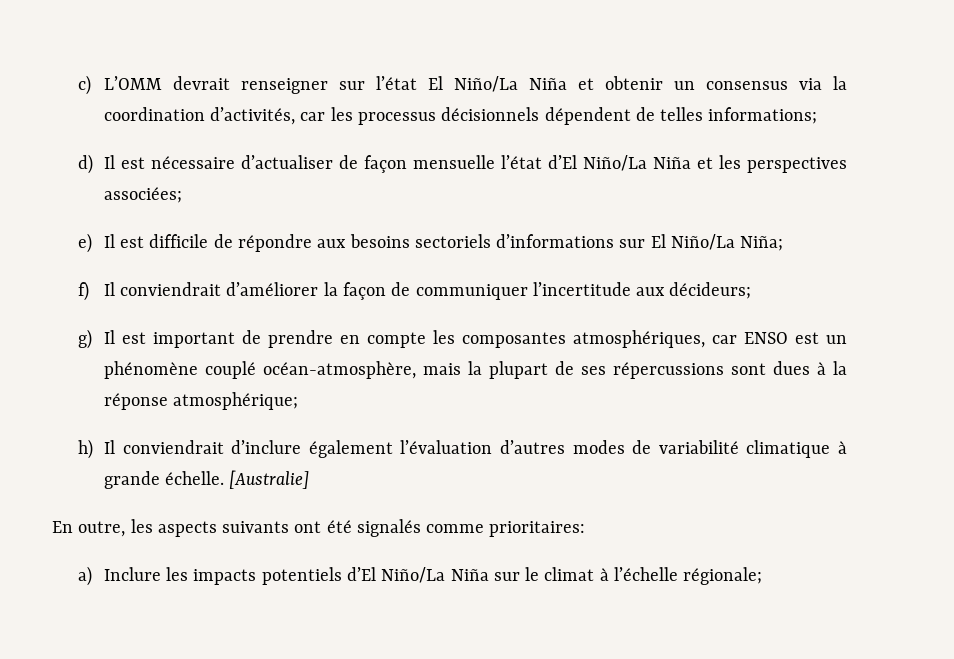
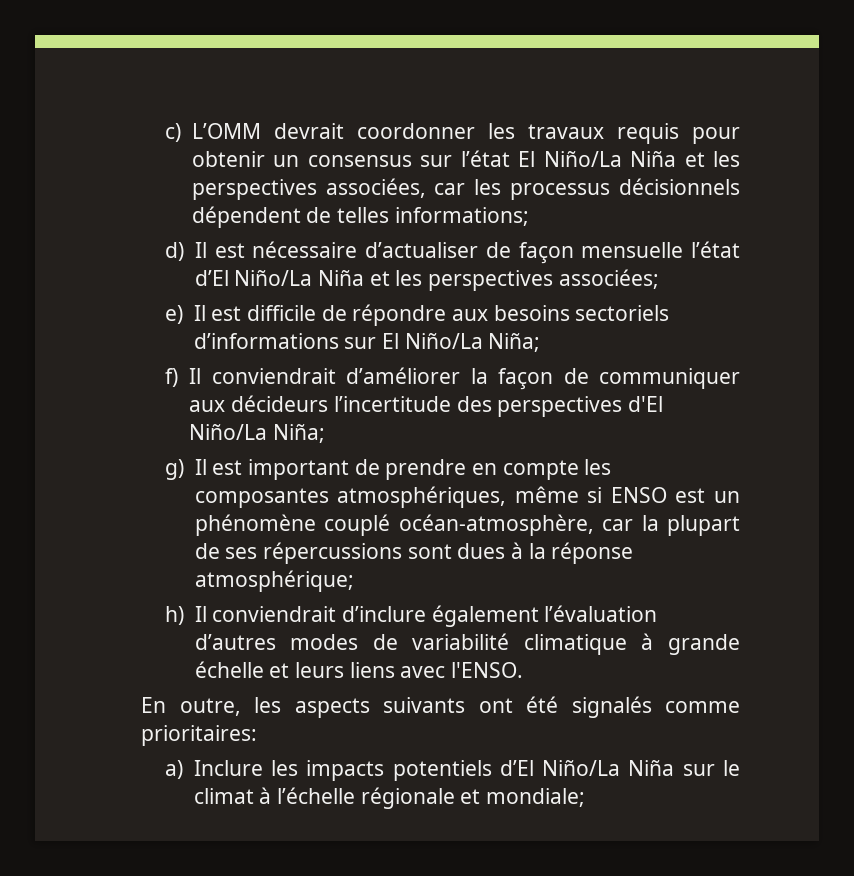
[240,78,328,94] renseigner -> [356,123,740,144] [191,151,412,167] coordonner les travaux requis pour obtenir un consensus
[604,76,847,90] [103,107,296,125] obtenir un consensus via la coordination d’activités, -> [712,151,740,167] [191,178,426,200] les perspectives associées,
[532,282,752,299] l’incertitude aux décideurs; -> [189,395,663,417] [189,424,326,443] aux décideurs l’incertitude des perspectives d'El Niño/La Niña;
[711,335,737,344] car -> [514,486,603,503] même si
[422,363,461,375] mais -> [602,519,634,531] car
[165,470,310,489] échelle. [Australie] -> [194,661,524,678] échelle et leurs liens avec l'ENSO.
[683,567,763,585] régionale; -> [360,787,586,809] régionale et mondiale;

